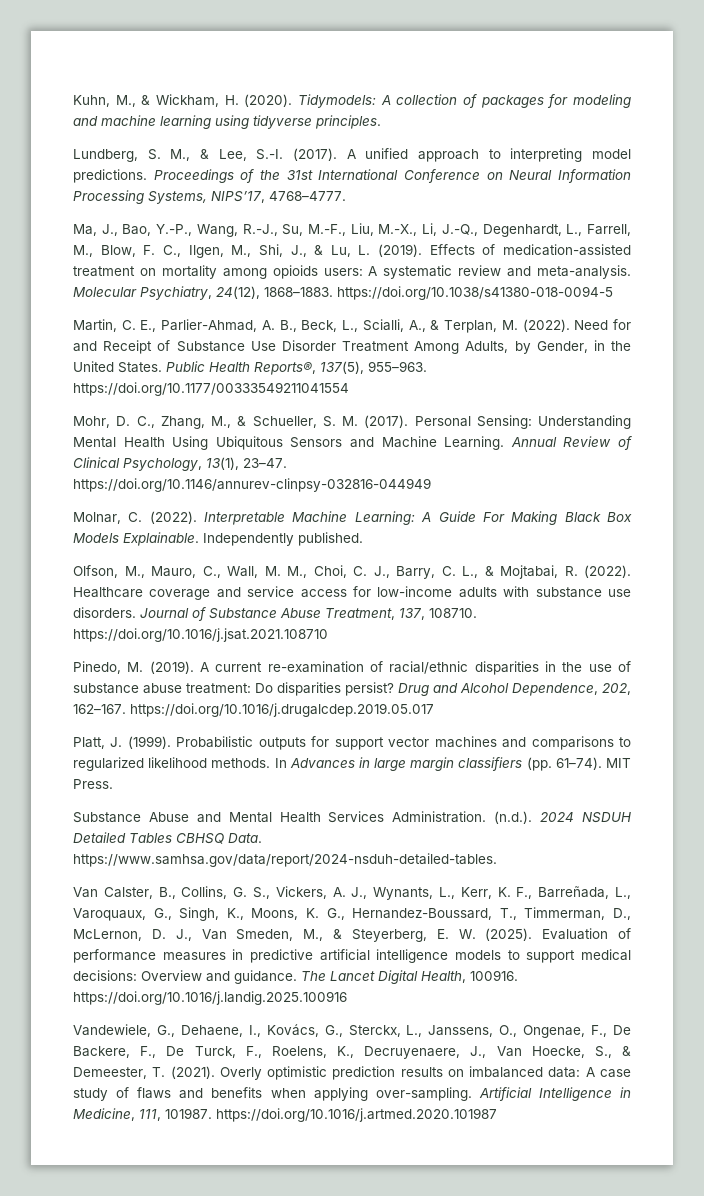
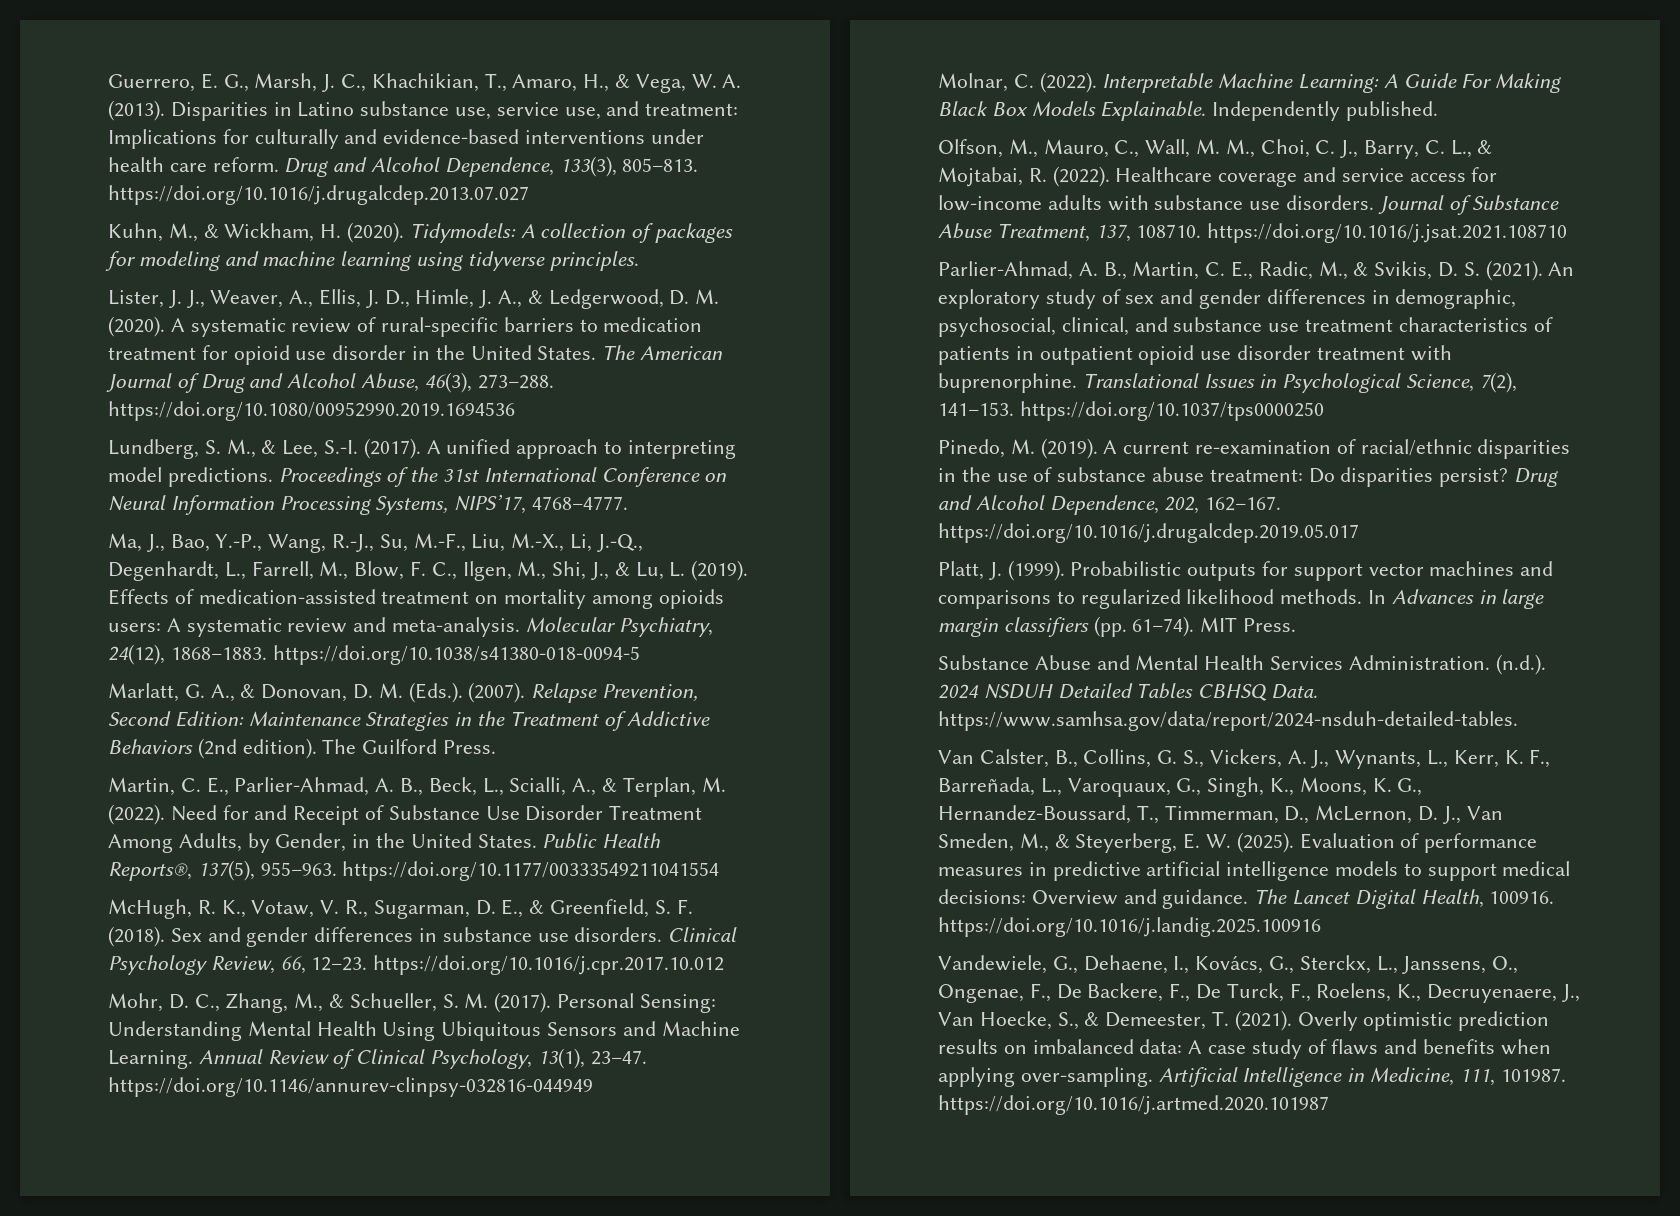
(73, 101) none -> [108,73,742,93] [108,100,739,121] [108,129,704,149] [108,156,699,177] [108,185,529,205] Guerrero, E. G., Marsh, J. C., Khachikian, T., Amaro, H., & Vega, W. A. (2013). Disparities in Latino substance use, service use, and treatment: Implications for culturally and evidence-based interventions under health care reform. Drug and Alcohol Dependence, 133(3), 805–813. https://doi.org/10.1016/j.drugalcdep.2013.07.027 //
(381, 122) none -> [108,289,720,309] [108,316,703,337] [108,345,724,365] [106,372,554,393] [108,401,515,421] // Lister, J. J., Weaver, A., Ellis, J. D., Himle, J. A., & Ledgerwood, D. M. (2020). A systematic review of rural-specific barriers to medication treatment for opioid use disorder in the United States. The American Journal of Drug and Alcohol Abuse, 46(3), 273–288. https://doi.org/10.1080/00952990.2019.1694536
(613, 293) none -> [108,682,699,703] [108,711,711,731] [108,738,497,759] // Marlatt, G. A., & Donovan, D. M. (Eds.). (2007). Relapse Prevention, Second Edition: Maintenance Strategies in the Treatment of Addictive Behaviors (2nd edition). The Guilford Press.
(349, 389) none -> [108,899,693,919] [108,926,738,947] [108,955,725,975] // McHugh, R. K., Votaw, V. R., Sugarman, D. E., & Greenfield, S. F. (2018). Sex and gender differences in substance use disorders. Clinical Psychology Review, 66, 12–23. https://doi.org/10.1016/j.cpr.2017.10.012
(328, 635) none -> [938,260,1575,281] [938,289,1517,309] [938,317,1553,337] [938,345,1452,365] [938,372,1517,393] [938,401,1324,421] // Parlier-Ahmad, A. B., Martin, C. E., Radic, M., & Svikis, D. S. (2021). An exploratory study of sex and gender differences in demographic, psychosocial, clinical, and substance use treatment characteristics of patients in outpatient opioid use disorder treatment with buprenorphine. Translational Issues in Psychological Science, 7(2), 141–153. https://doi.org/10.1037/tps0000250

